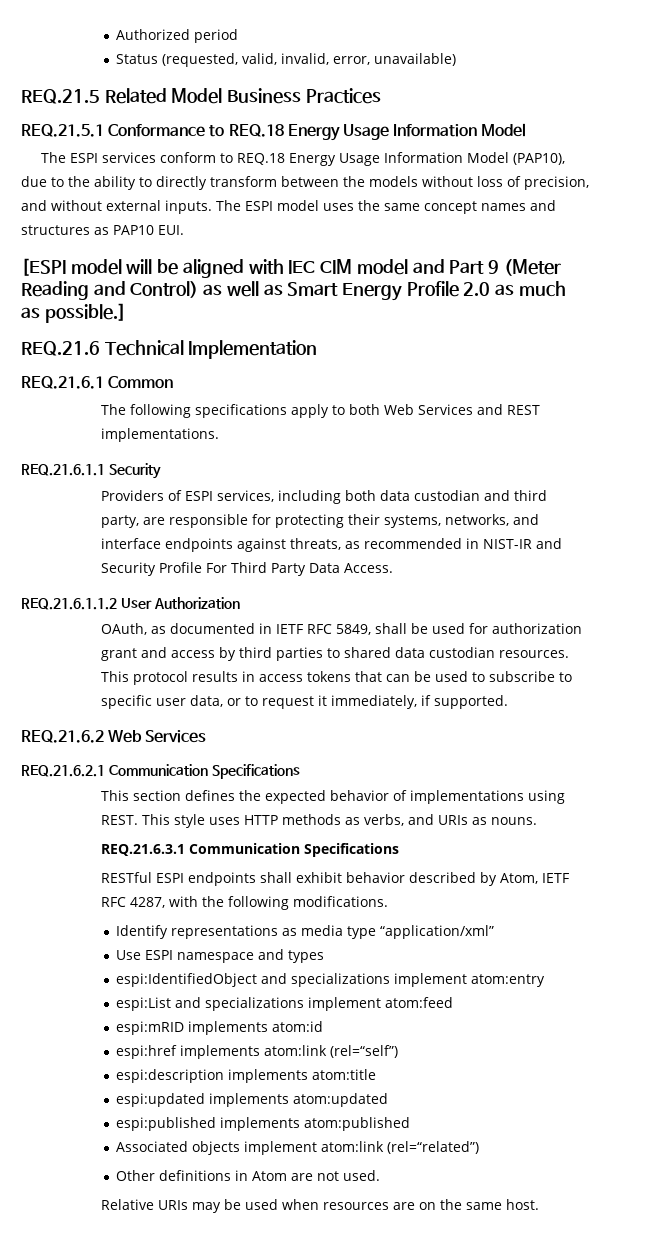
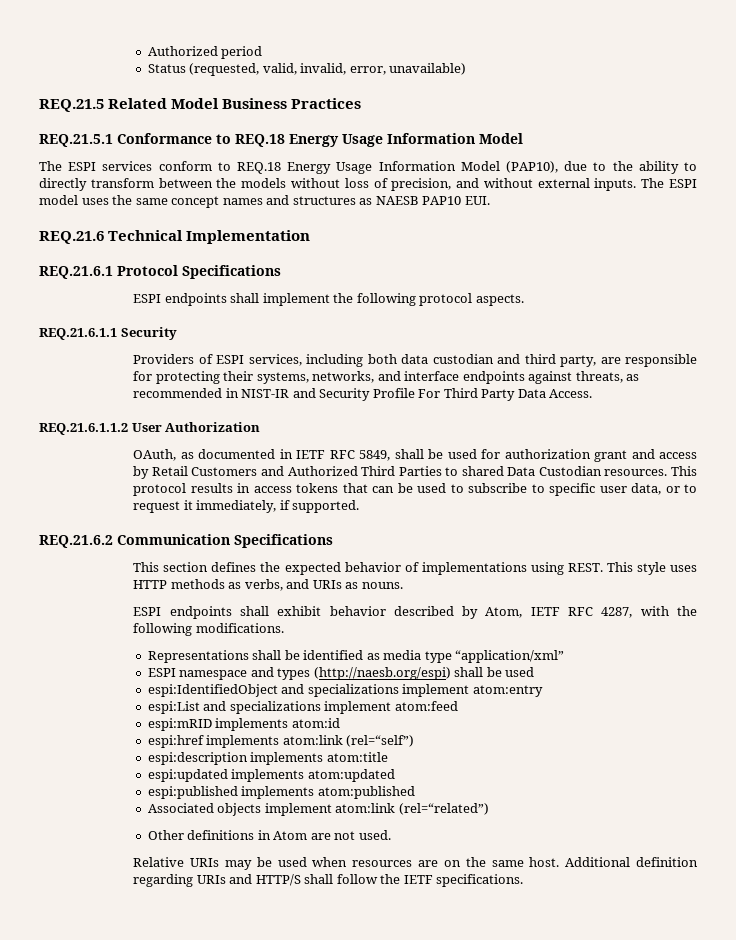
(109, 231) none -> [375,196,419,205] NAESB
[21,258,561,278] [21,281,566,301] [21,303,126,323] [21,340,318,359] [21,376,174,389] [101,404,541,418] [101,428,220,442] [ESPI model will be aligned with IEC CIM model and Part 9 (Meter Reading and Control) as well as Smart Energy Profile 2.0 as much as possible.] // REQ.21.6 Technical Implementation // REQ.21.6.1 Common // The following specifications apply to both Web Services and REST implementations. -> [39,230,311,244] [39,265,281,279] [133,293,524,306] REQ.21.6 Technical Implementation // REQ.21.6.1 Protocol Specifications // ESPI endpoints shall implement the following protocol aspects.
[239,647,496,661] third parties to shared data custodian -> [151,466,602,476] Retail Customers and Authorized Third Parties to shared Data Custodian
[108,730,207,743] [21,765,105,777] Web Services // REQ.21.6.2.1 -> (113, 541) none
[101,843,400,857] [101,872,153,883] REQ.21.6.3.1 Communication Specifications // RESTful -> (403, 585) none
[116,925,279,939] Identify representations -> [147,650,364,663] Representations shall be identified
[116,950,142,960] Use -> (565, 656) none
(325, 956) none -> [313,667,535,680] (http://naesb.org/espi) shall be used
(540, 1204) none -> [565,857,698,867] [133,874,524,887] Additional definition regarding URIs and HTTP/S shall follow the IETF specifications.

